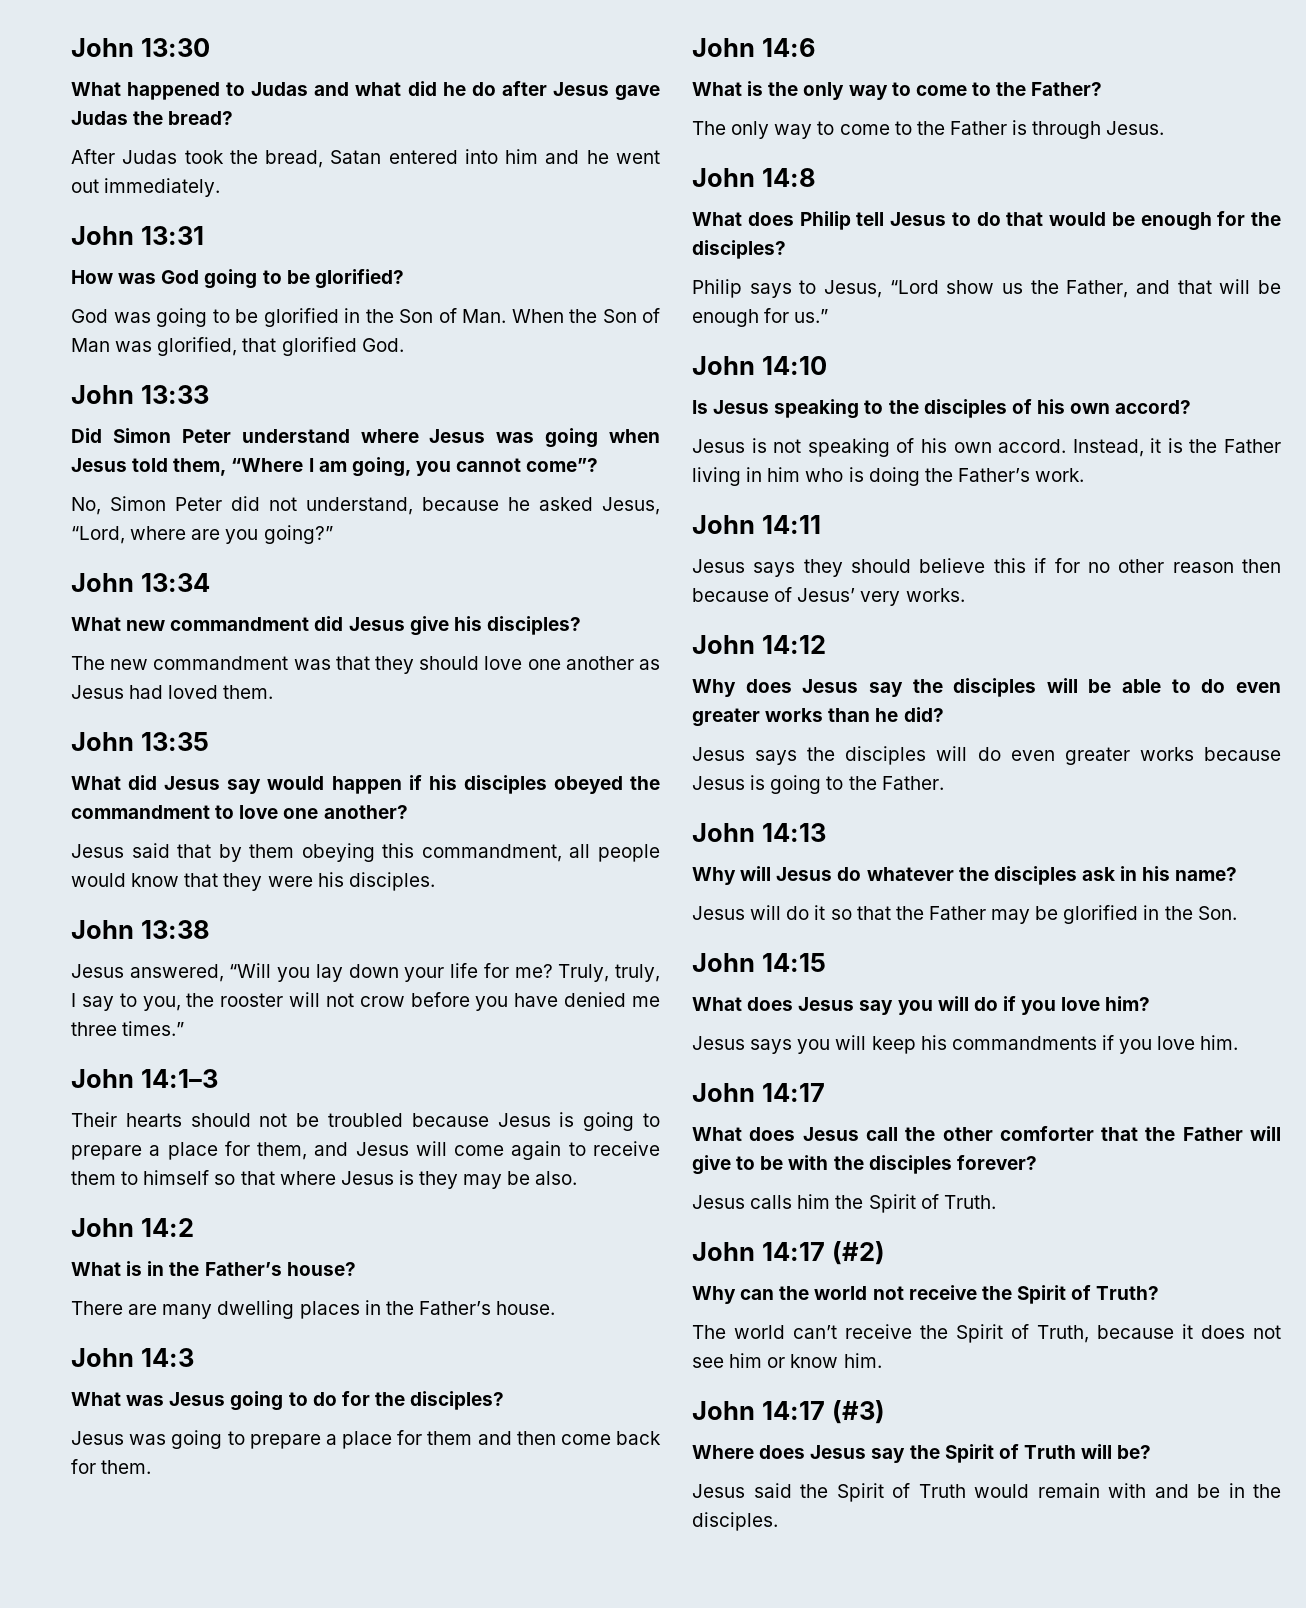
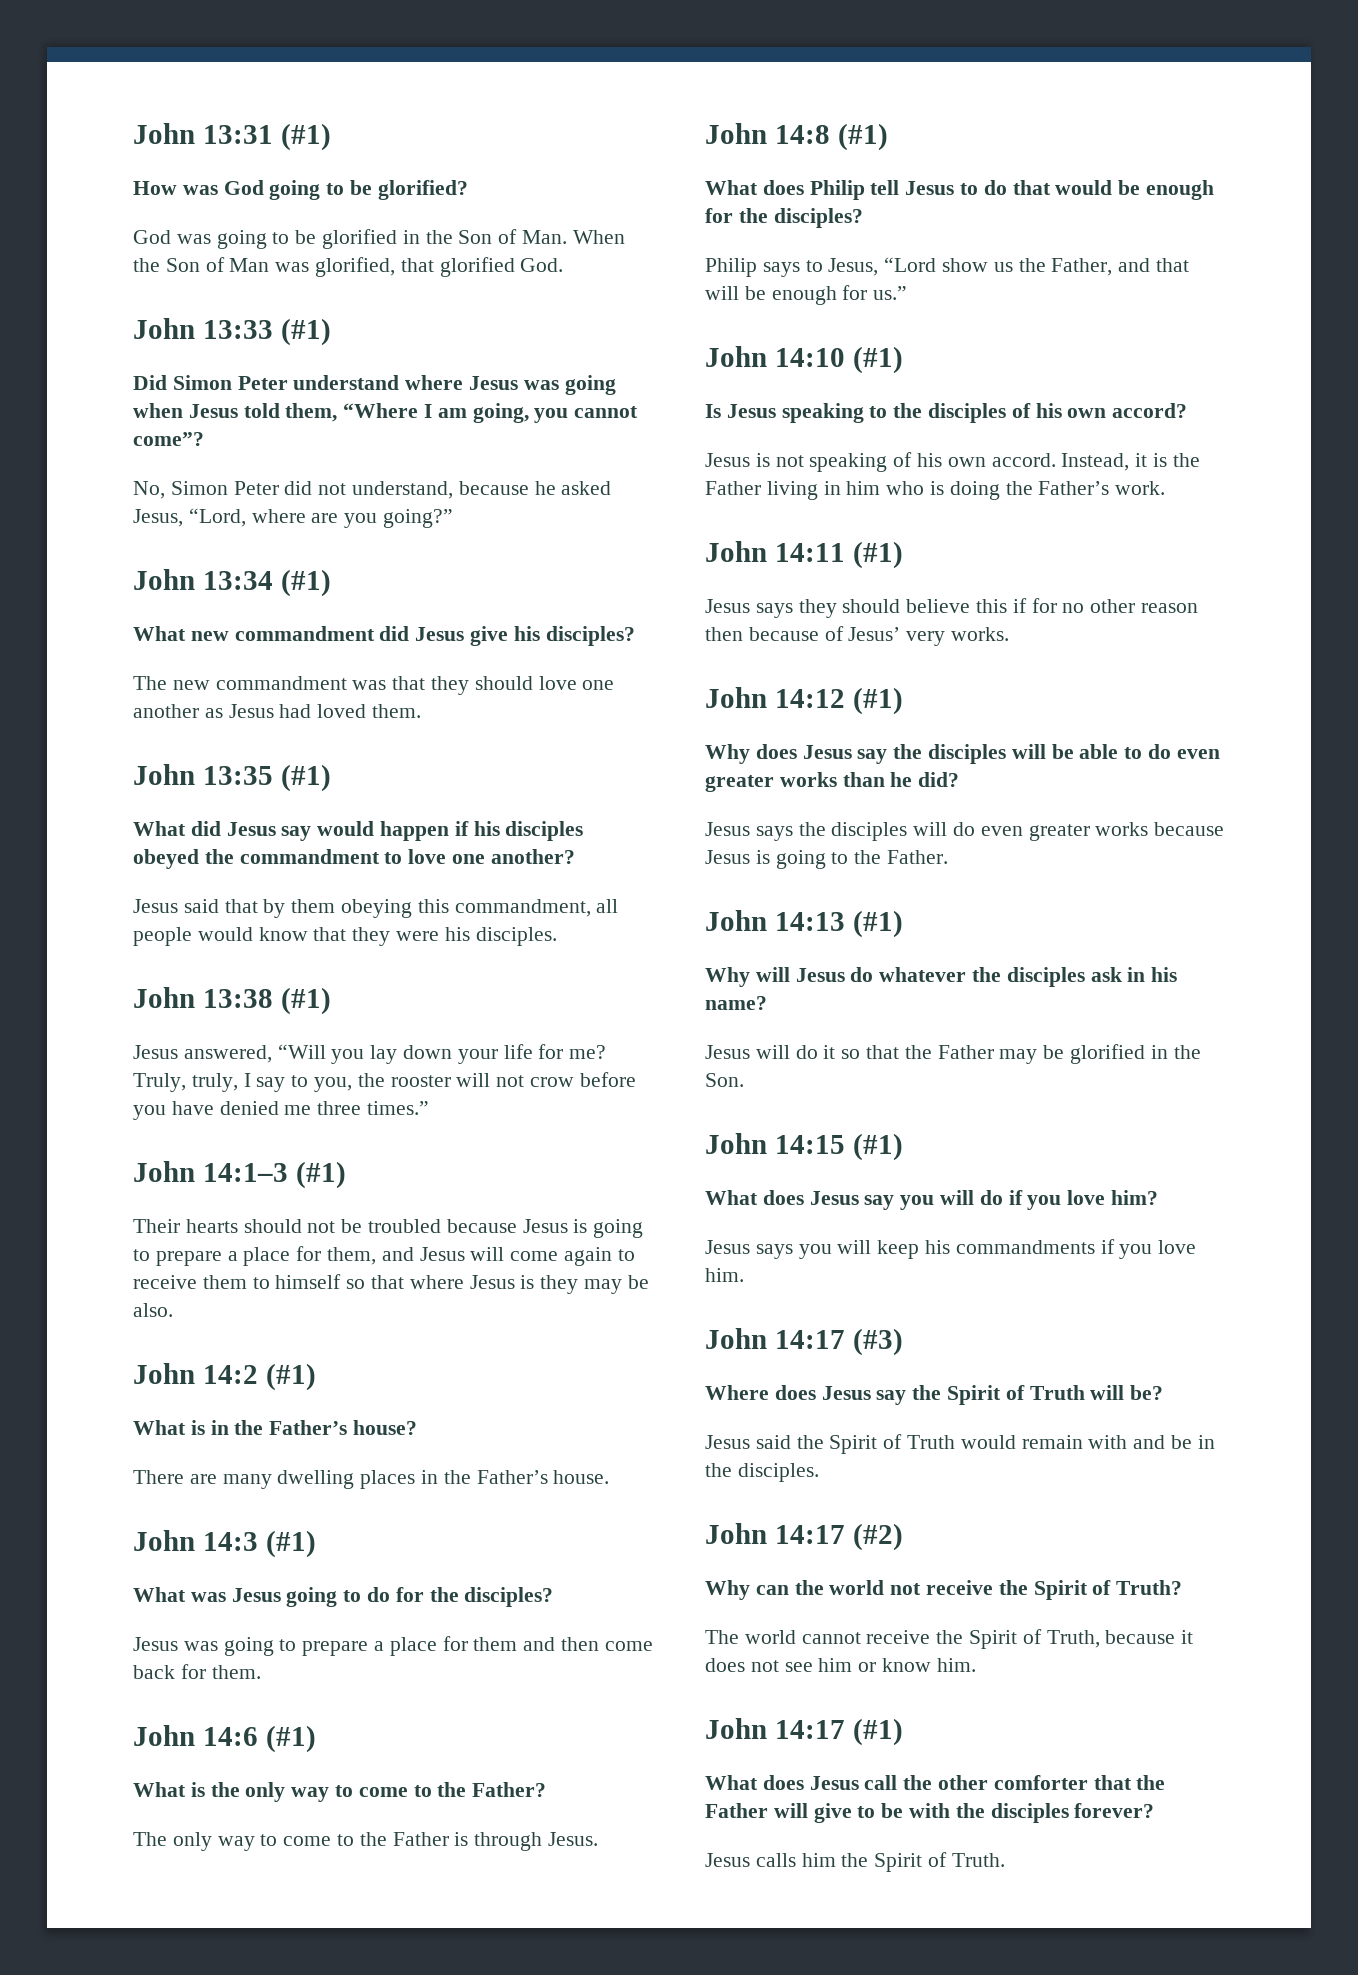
[71,38,210,57] [71,81,660,101] [71,111,234,125] [71,149,660,168] [71,178,221,197] [71,226,134,245] John 13:30 // What happened to Judas and what did he do after Jesus gave Judas the bread? // After Judas took the bread, Satan entered into him and he went out immediately. // John -> [133,123,195,144] John
(204, 235) none -> [280,123,331,151] (#1)
(209, 394) none -> [280,318,331,346] (#1)
(210, 582) none -> [280,569,331,597] (#1)
(209, 741) none -> [280,764,331,792] (#1)
(210, 929) none -> [280,987,331,1015] (#1)
(218, 1078) none -> [295,1161,346,1189] (#1)
(194, 1227) none -> [265,1363,316,1391] (#1)
(194, 1357) none -> [265,1530,316,1558] (#1)
(816, 47) none -> [265,1725,316,1753] (#1)
(816, 177) none -> [837,123,888,151] (#1)
(827, 365) none -> [852,346,903,374] (#1)
(821, 524) none -> [852,541,903,569] (#1)
(826, 644) none -> [852,687,903,715] (#1)
(826, 832) none -> [852,910,903,938] (#1)
(826, 962) none -> [852,1133,903,1161] (#1)
[692,1126,1281,1141] [692,1155,1037,1175] [692,1194,996,1213] [692,1241,885,1265] [692,1285,1160,1304] [692,1324,1281,1343] [692,1353,882,1368] [692,1401,825,1420] // What does Jesus call the other comforter that the Father will give to be with the disciples forever? // Jesus calls him the Spirit of Truth. // John 14:17 (#2) // Why can the world not receive the Spirit of Truth? // The world can’t receive the Spirit of Truth, because it does not see him or know him. // John 14:17 -> (845, 1339) none
(778, 1521) none -> [705,1523,903,1551] [705,1580,1183,1600] [705,1629,1194,1649] [705,1658,976,1672] [705,1718,903,1746] [705,1775,1166,1790] [705,1803,1155,1823] [705,1852,1005,1872] // John 14:17 (#2) // Why can the world not receive the Spirit of Truth? // The world cannot receive the Spirit of Truth, because it does not see him or know him. // John 14:17 (#1) // What does Jesus call the other comforter that the Father will give to be with the disciples forever? // Jesus calls him the Spirit of Truth.

